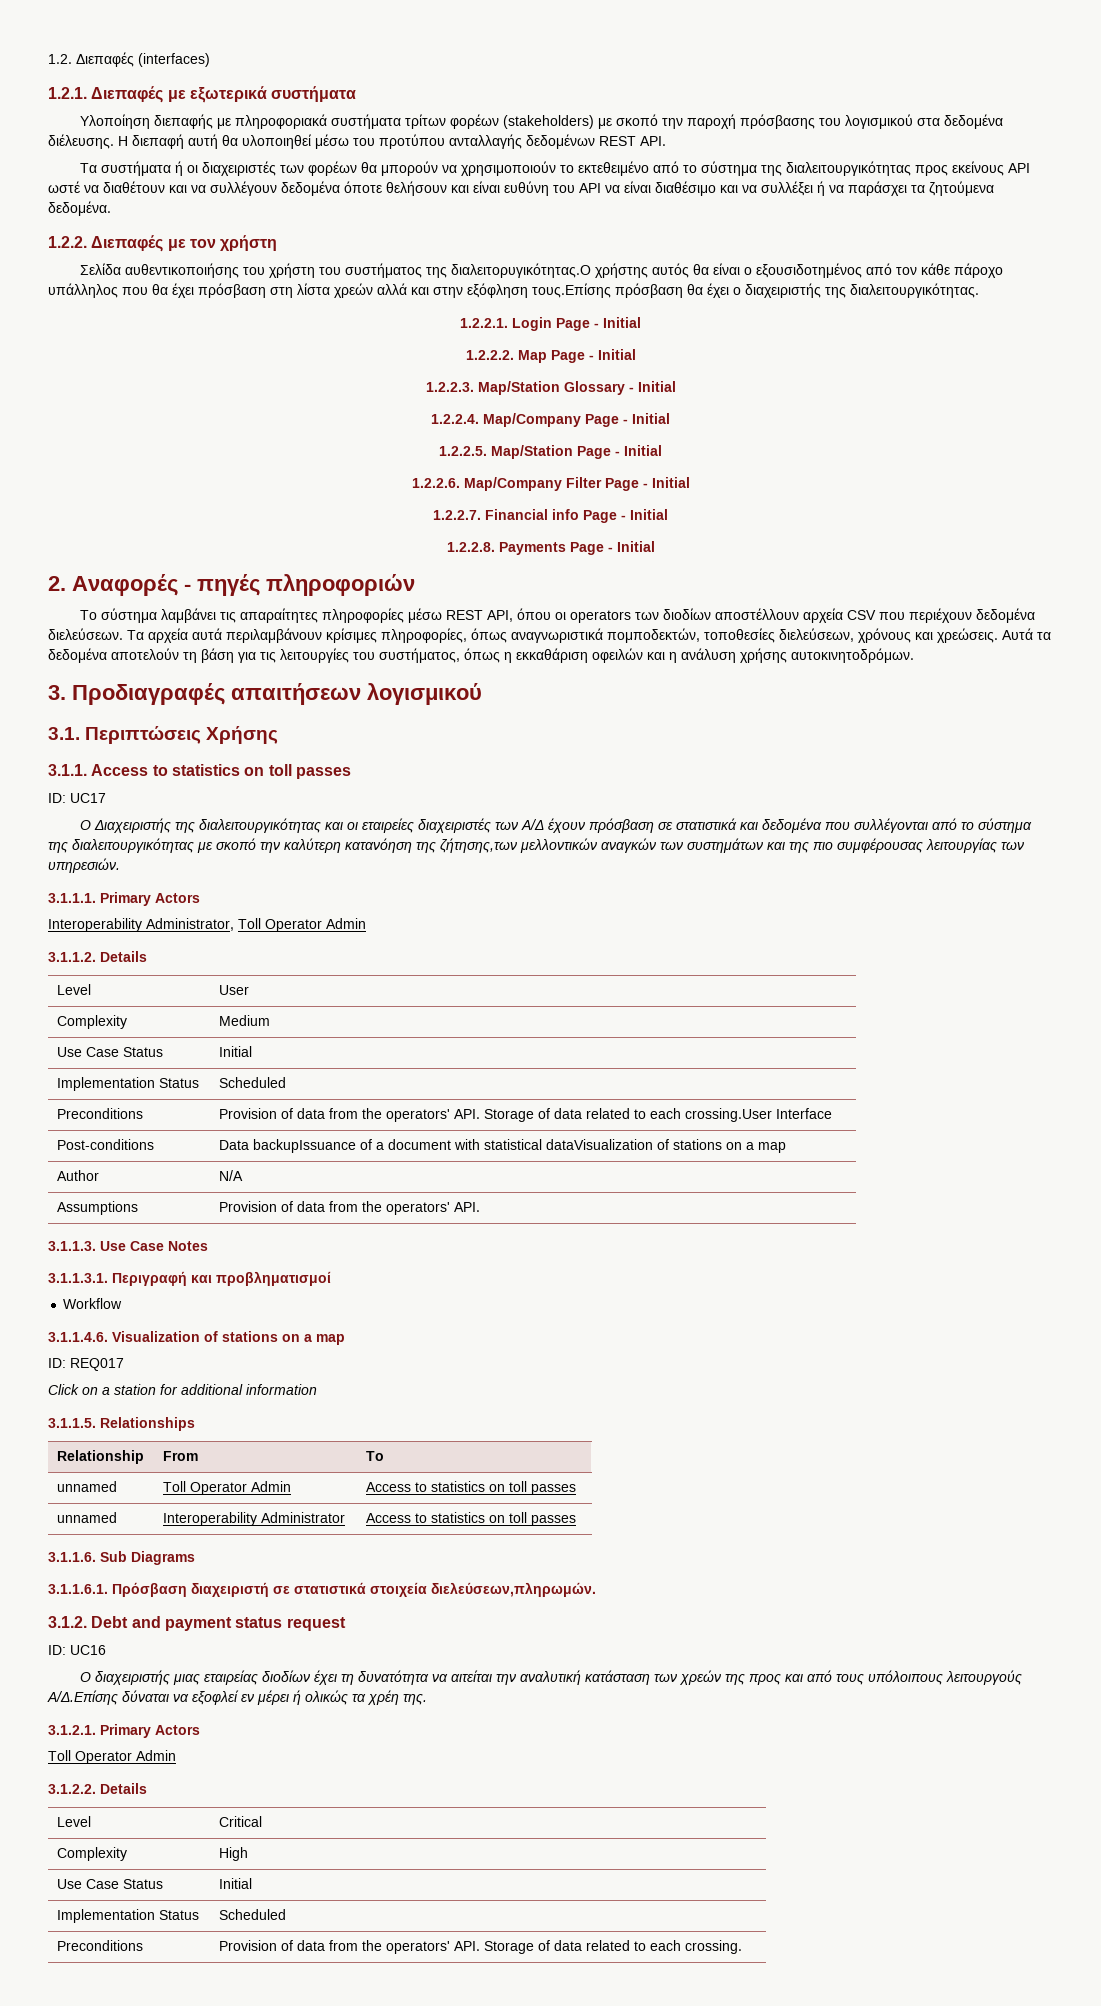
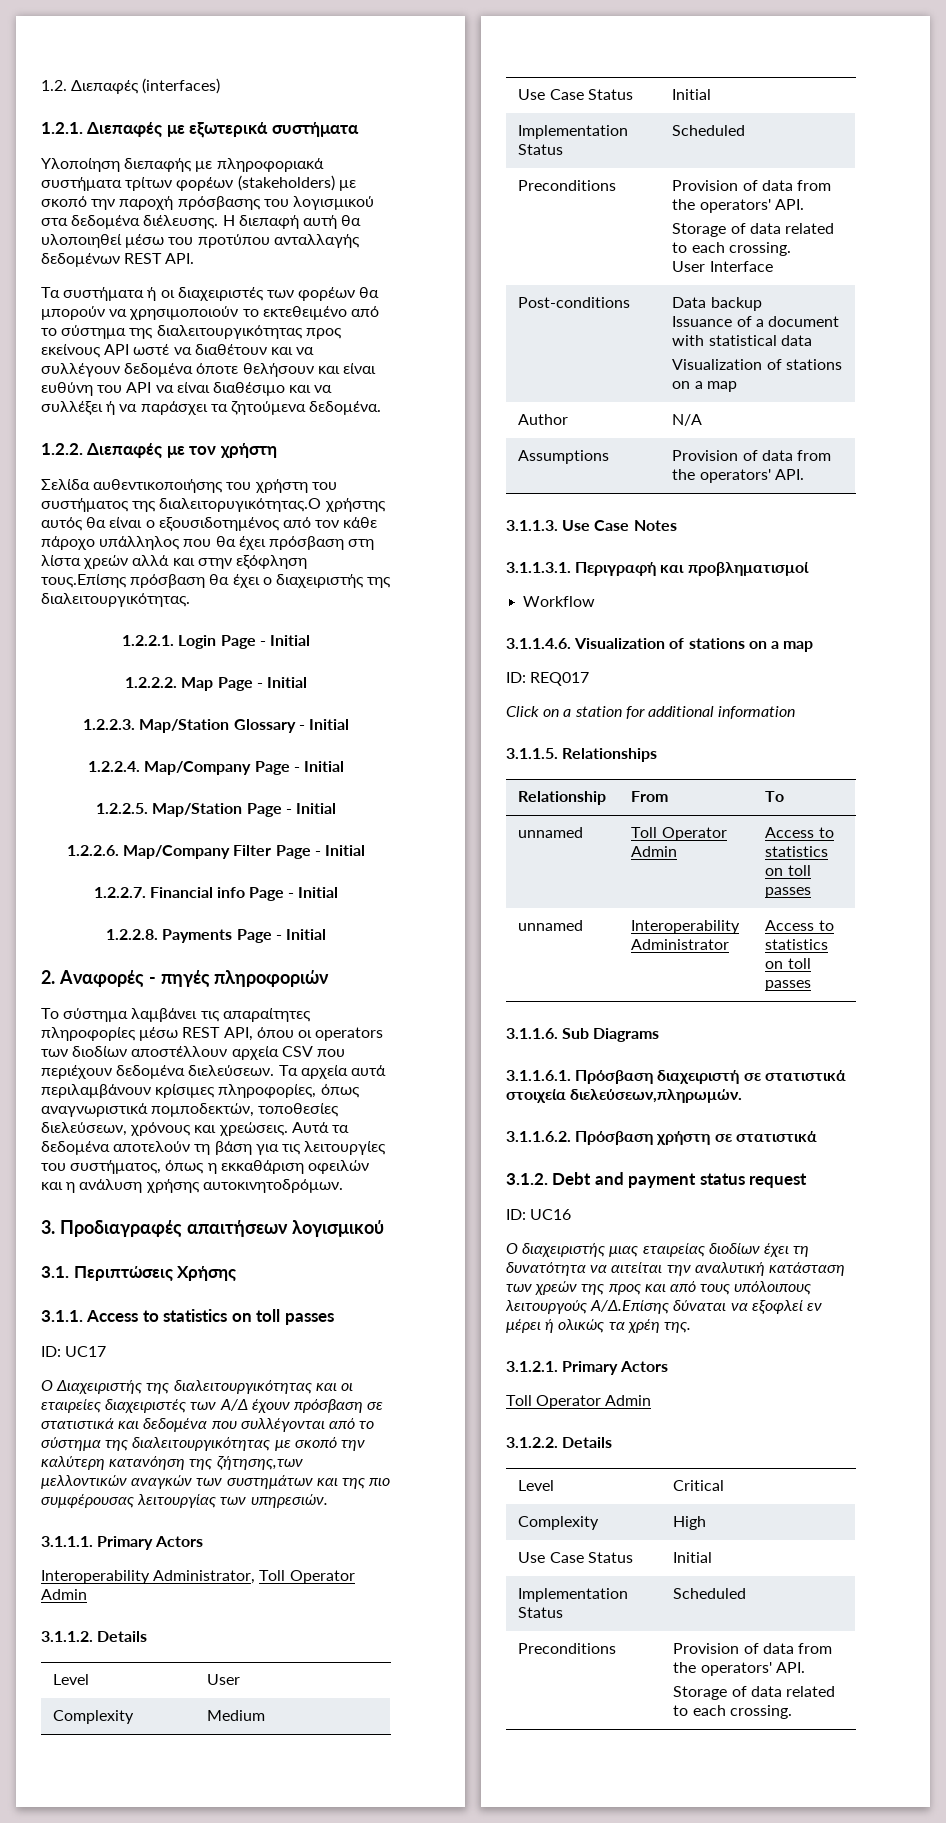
[484,1108,773,1122] Storage of data related to each crossing.User -> [672,223,834,237] [672,242,791,256] [672,261,706,272] // Storage of data related to each crossing. // User
[253,1139,357,1153] backupIssuance -> [710,297,762,311] [672,316,733,327] backup // Issuance
[546,1139,654,1150] dataVisualization -> [780,335,812,346] [672,359,763,370] data // Visualization
(596, 1589) none -> [506,1131,817,1145] // 3.1.1.6.2. Πρόσβαση χρήστη σε στατιστικά
(481, 1946) none -> (805, 1667) //

